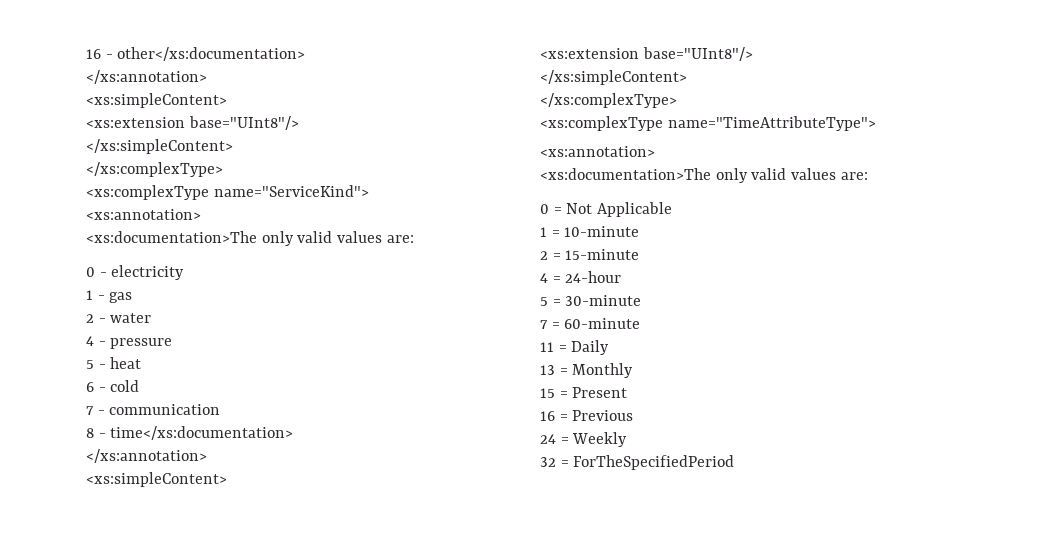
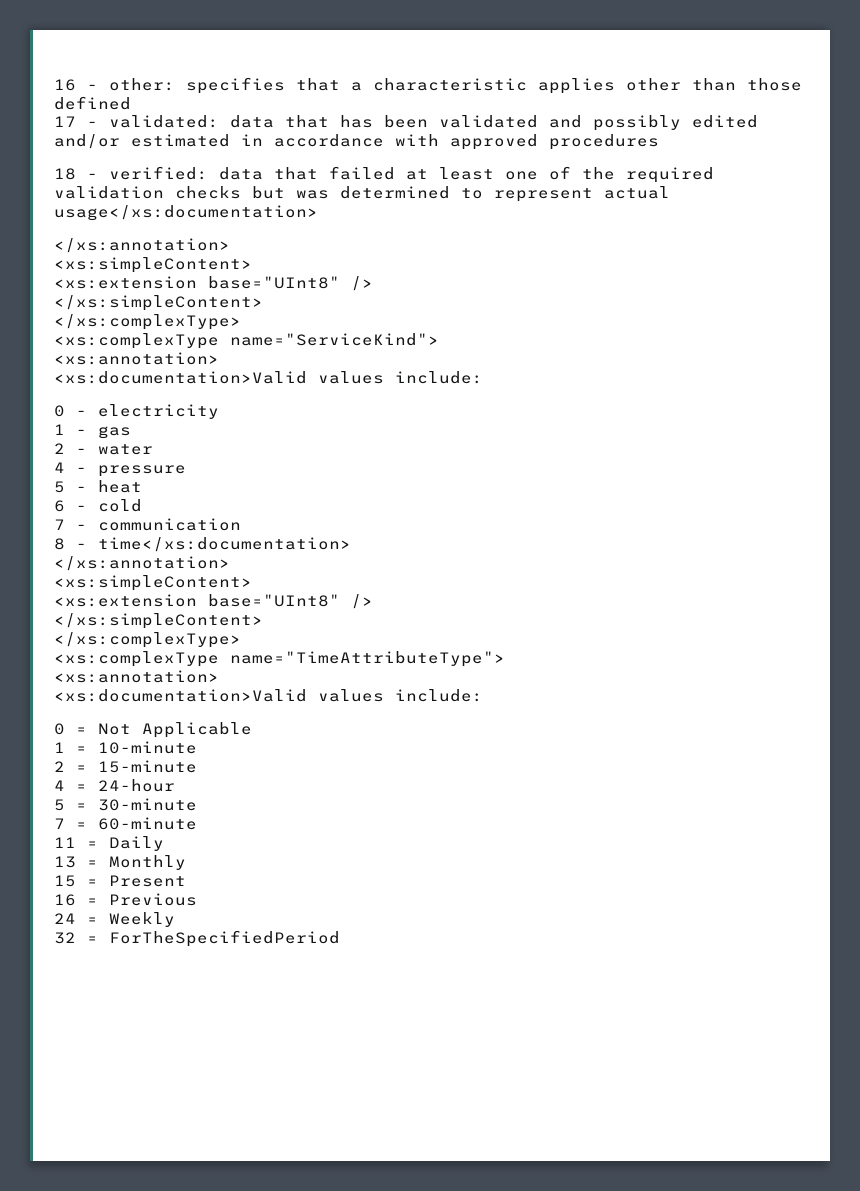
[117,47,306,61] [86,70,207,84] [86,93,227,108] [86,116,299,130] other</xs:documentation> // </xs:annotation> // <xs:simpleContent> // <xs:extension base="UInt8"/> -> [109,77,802,94] [54,96,131,110] [54,115,758,131] [54,134,659,150] [54,166,714,183] [54,186,670,202] [54,205,318,221] [54,238,230,253] [54,257,252,273] [54,276,373,291] other: specifies that a characteristic applies other than those defined // 17 - validated: data that has been validated and possibly edited and/or estimated in accordance with approved procedures // 18 - verified: data that failed at least one of the required validation checks but was determined to represent actual usage</xs:documentation> // </xs:annotation> // <xs:simpleContent> // <xs:extension base="UInt8" />
[86,231,414,246] <xs:documentation>The only valid values are: -> [54,371,483,384] <xs:documentation>Valid values include:
[642,47,753,61] base="UInt8"/> -> [208,594,373,609] base="UInt8" />
[540,168,868,183] <xs:documentation>The only valid values are: -> [54,689,483,702] <xs:documentation>Valid values include:

